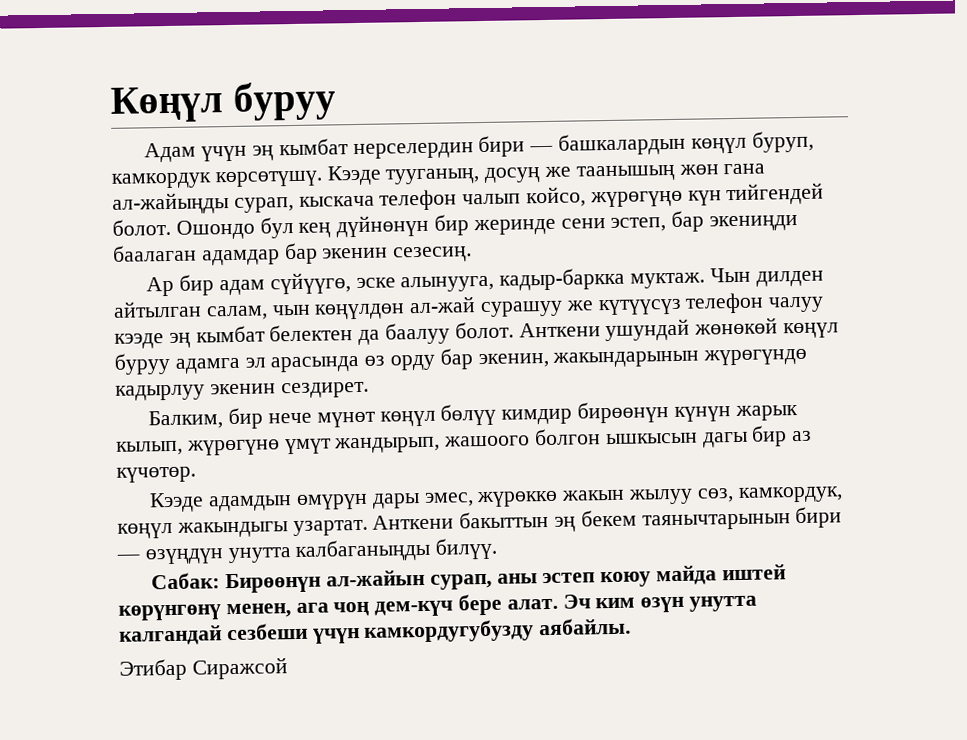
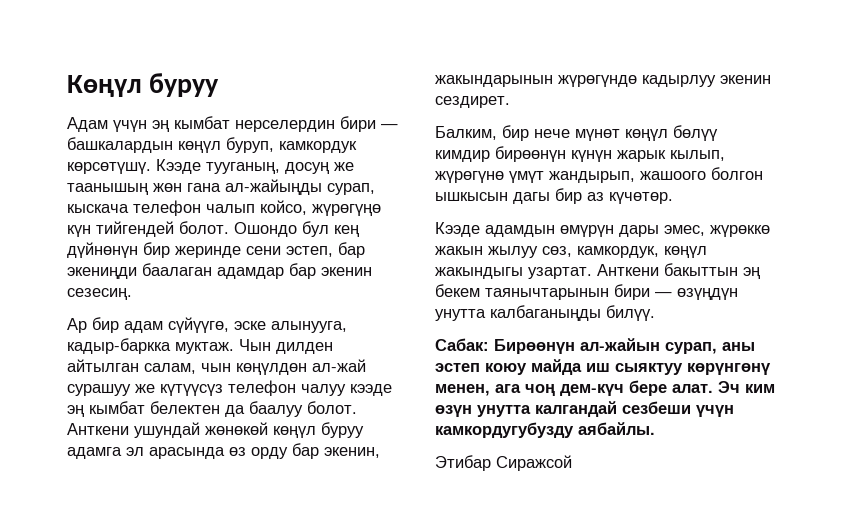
[721,564,786,581] иштей -> [586,363,683,375] иш сыяктуу

